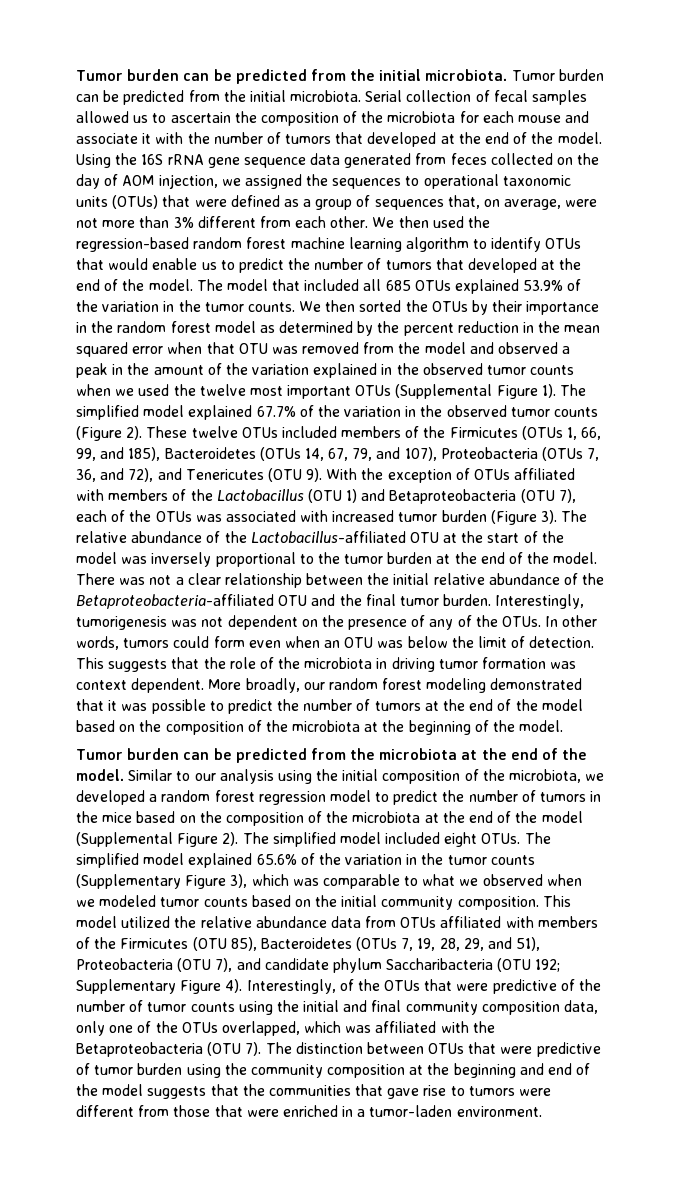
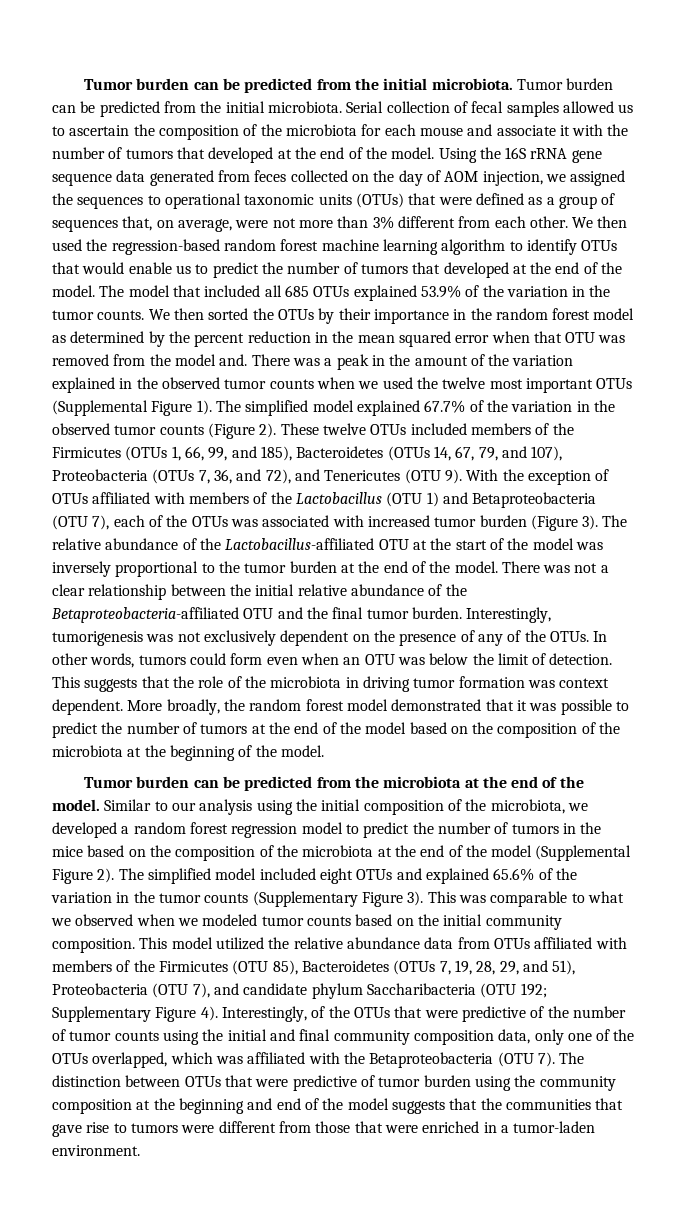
[469,342,559,354] and observed -> [219,354,320,366] and. There was
(224, 622) none -> [203,630,276,646] exclusively
[303,678,487,693] our random forest modeling -> [223,699,388,711] the random forest model
[481,832,551,844] [76,853,185,868] OTUs. The simplified model -> [356,868,422,880] OTUs and
[230,874,289,888] 3), which -> [407,891,456,906] 3). This

